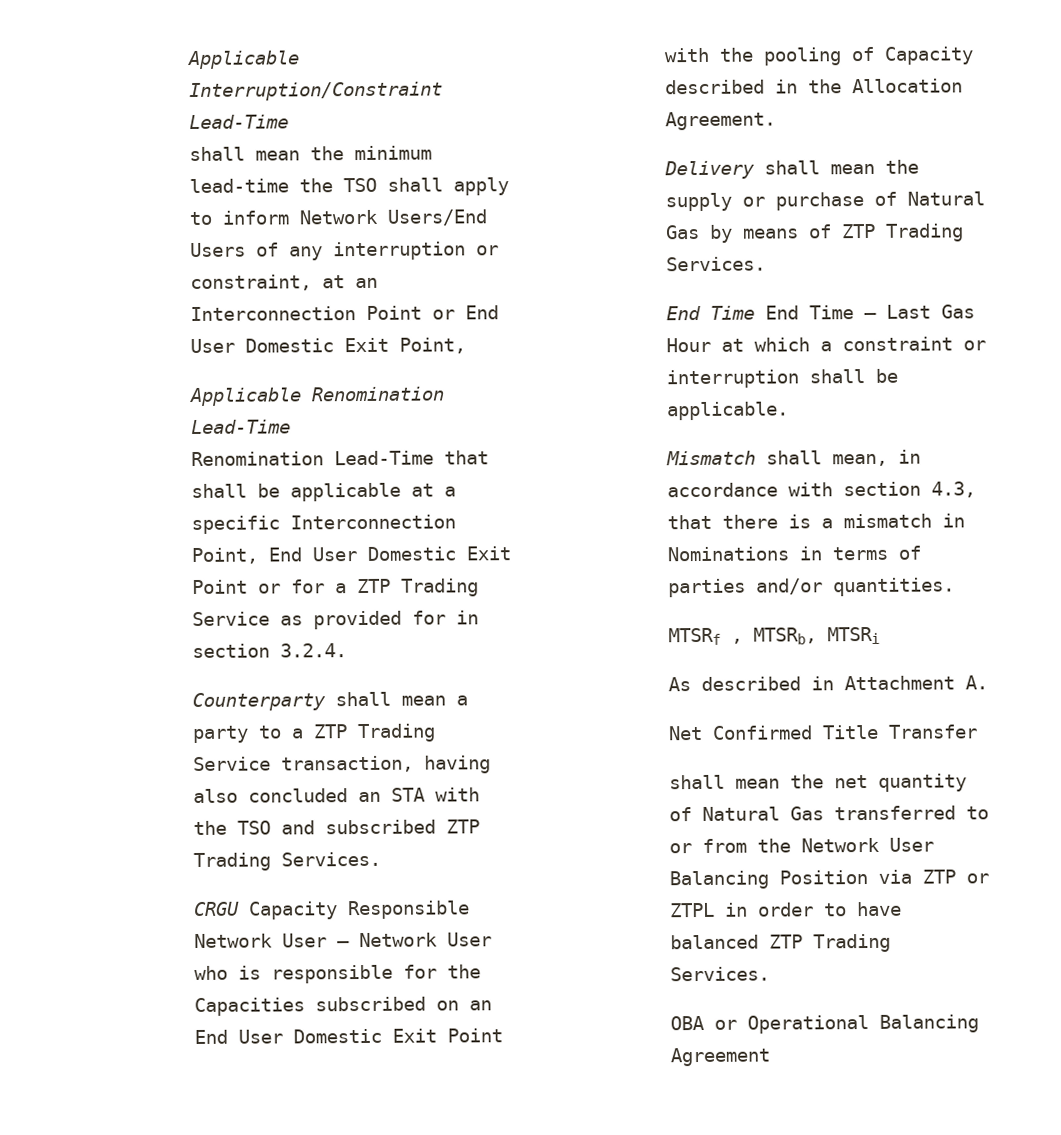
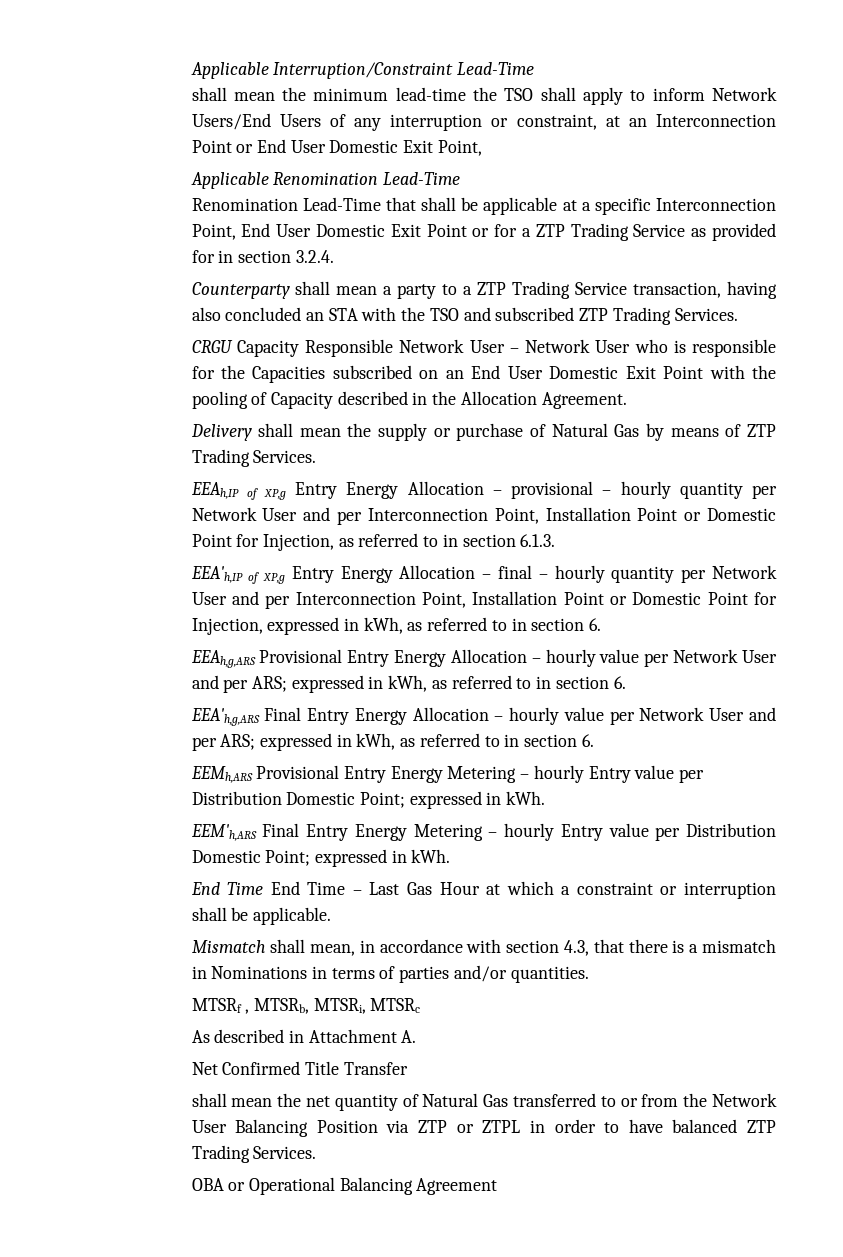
(766, 264) none -> [190,481,777,500] [191,507,776,525] [191,533,556,551] [190,565,777,584] [191,591,777,609] [191,617,602,635] [190,649,777,668] [191,675,626,693] [190,707,776,726] [191,733,594,751] [190,765,705,783] [191,791,546,809] [190,823,776,841] [191,849,451,867] // EEAh,IP of XP,g Entry Energy Allocation – provisional – hourly quantity per Network User and per Interconnection Point, Installation Point or Domestic Point for Injection, as referred to in section 6.1.3. // EEA'h,IP of XP,g Entry Energy Allocation – final – hourly quantity per Network User and per Interconnection Point, Installation Point or Domestic Point for Injection, expressed in kWh, as referred to in section 6. // EEAh,g,ARS Provisional Entry Energy Allocation – hourly value per Network User and per ARS; expressed in kWh, as referred to in section 6. // EEA'h,g,ARS Final Entry Energy Allocation – hourly value per Network User and per ARS; expressed in kWh, as referred to in section 6. // EEMh,ARS Provisional Entry Energy Metering – hourly Entry value per Distribution Domestic Point; expressed in kWh. // EEM'h,ARS Final Entry Energy Metering – hourly Entry value per Distribution Domestic Point; expressed in kWh.
[826,626,880,645] MTSRi -> [313,998,421,1014] MTSRi, MTSRc

